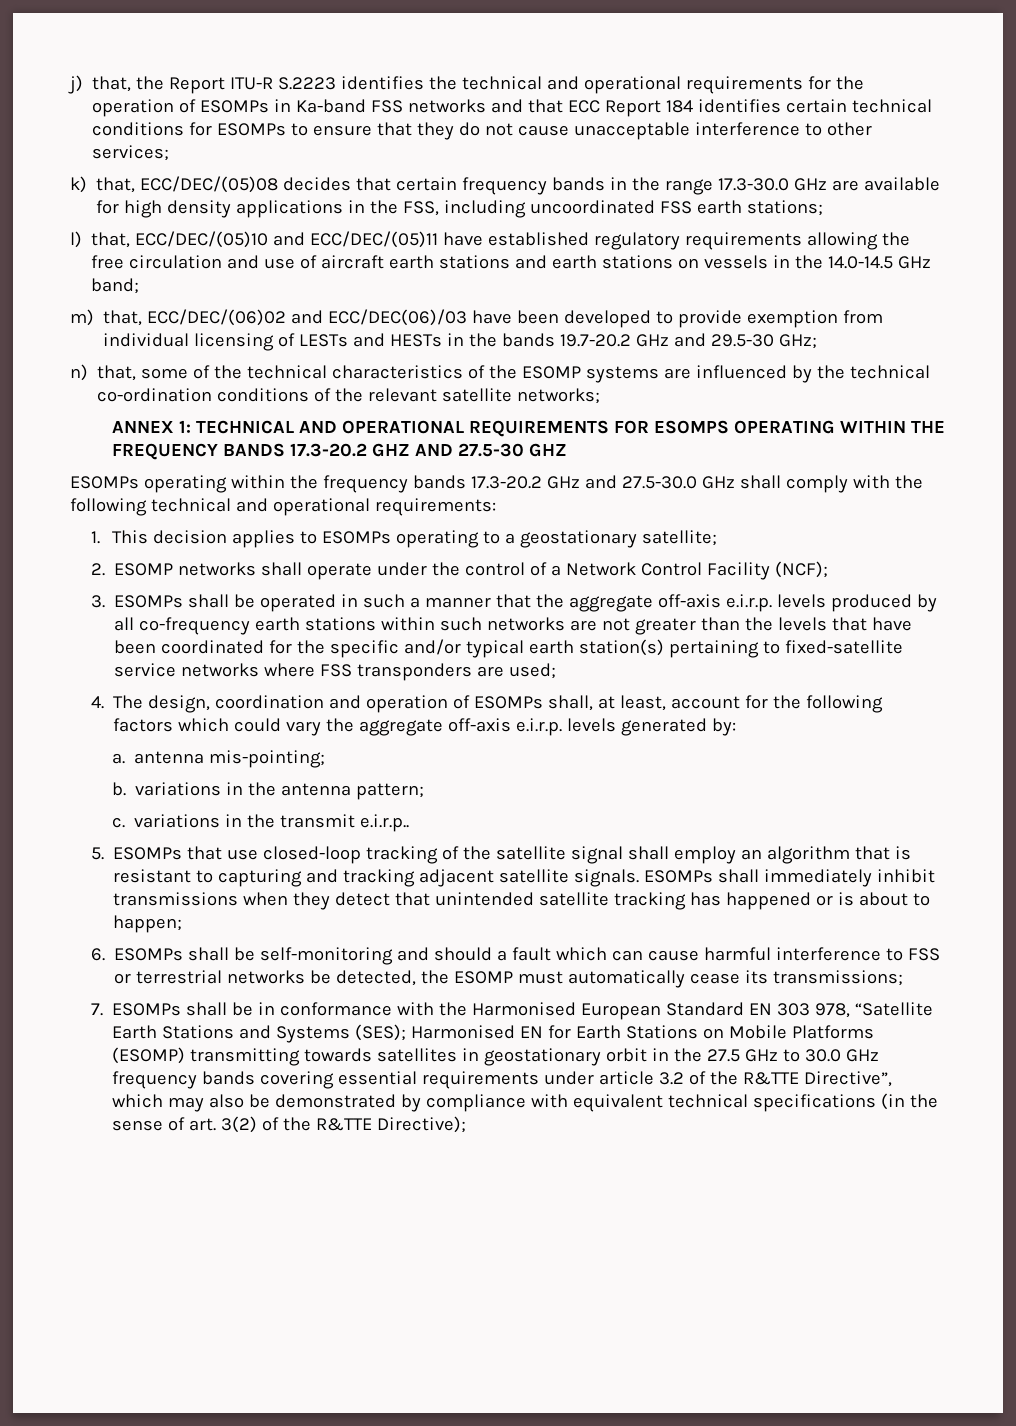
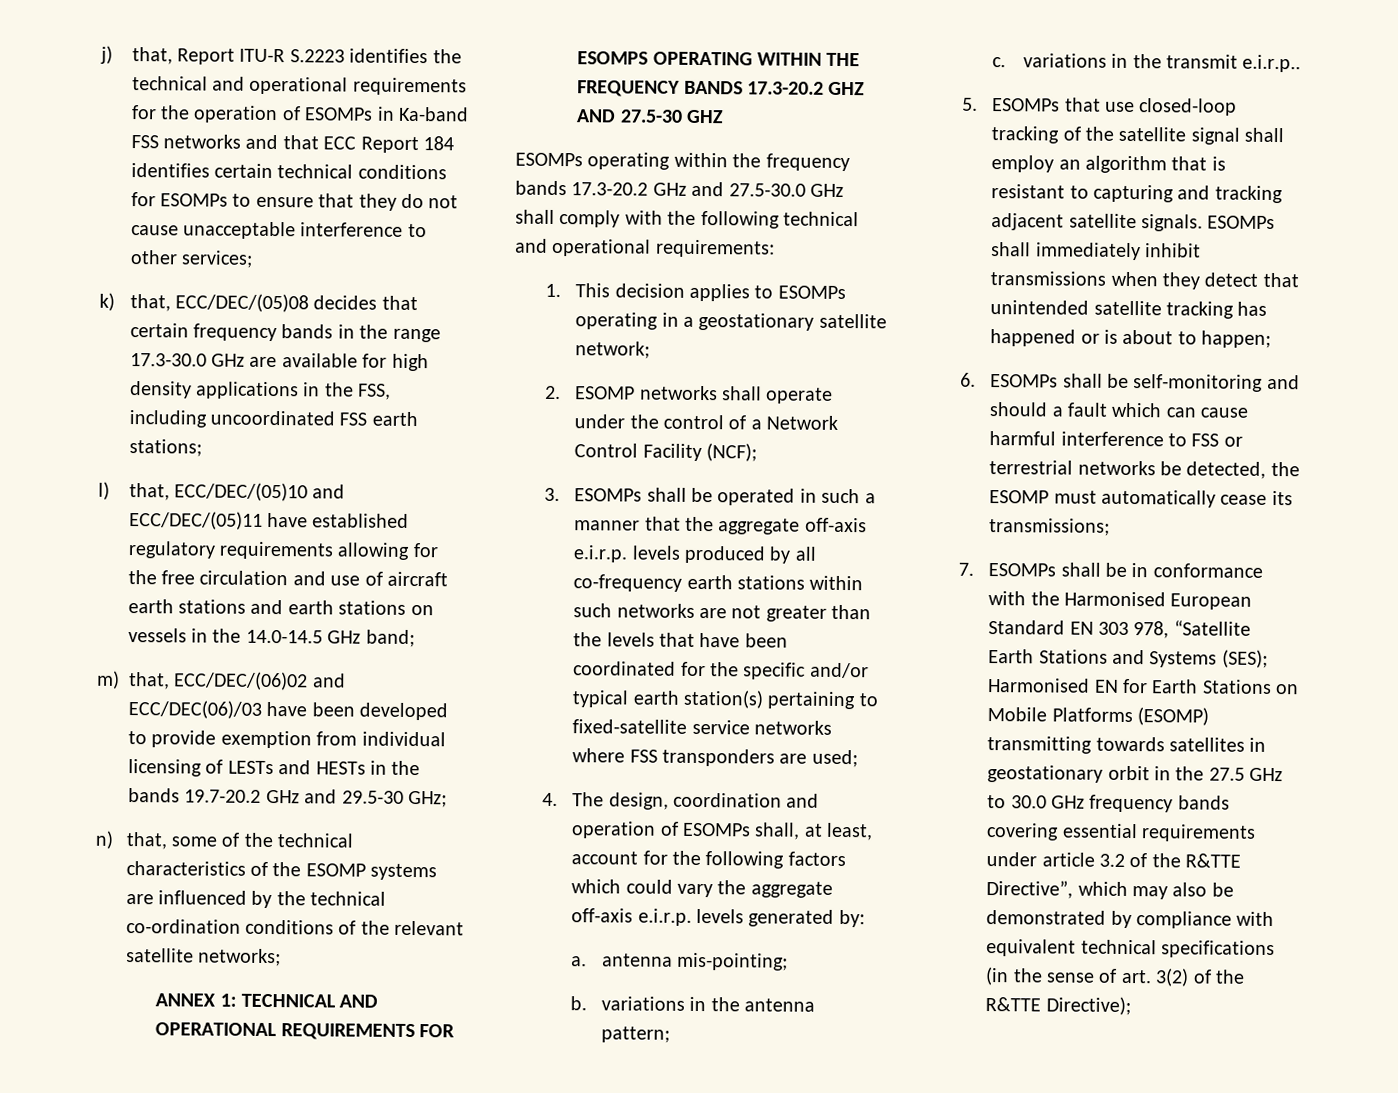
[136,76,165,90] the -> (173, 56) none
(879, 241) none -> [412,543,439,558] for
[483,531,501,544] to -> [661,312,679,327] in
[642,530,718,546] satellite; -> [818,313,887,329] [575,341,651,359] satellite network;

